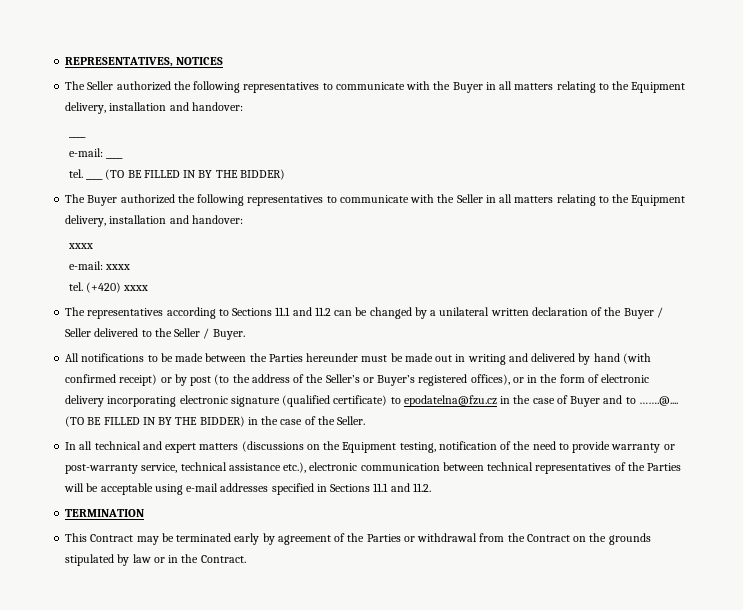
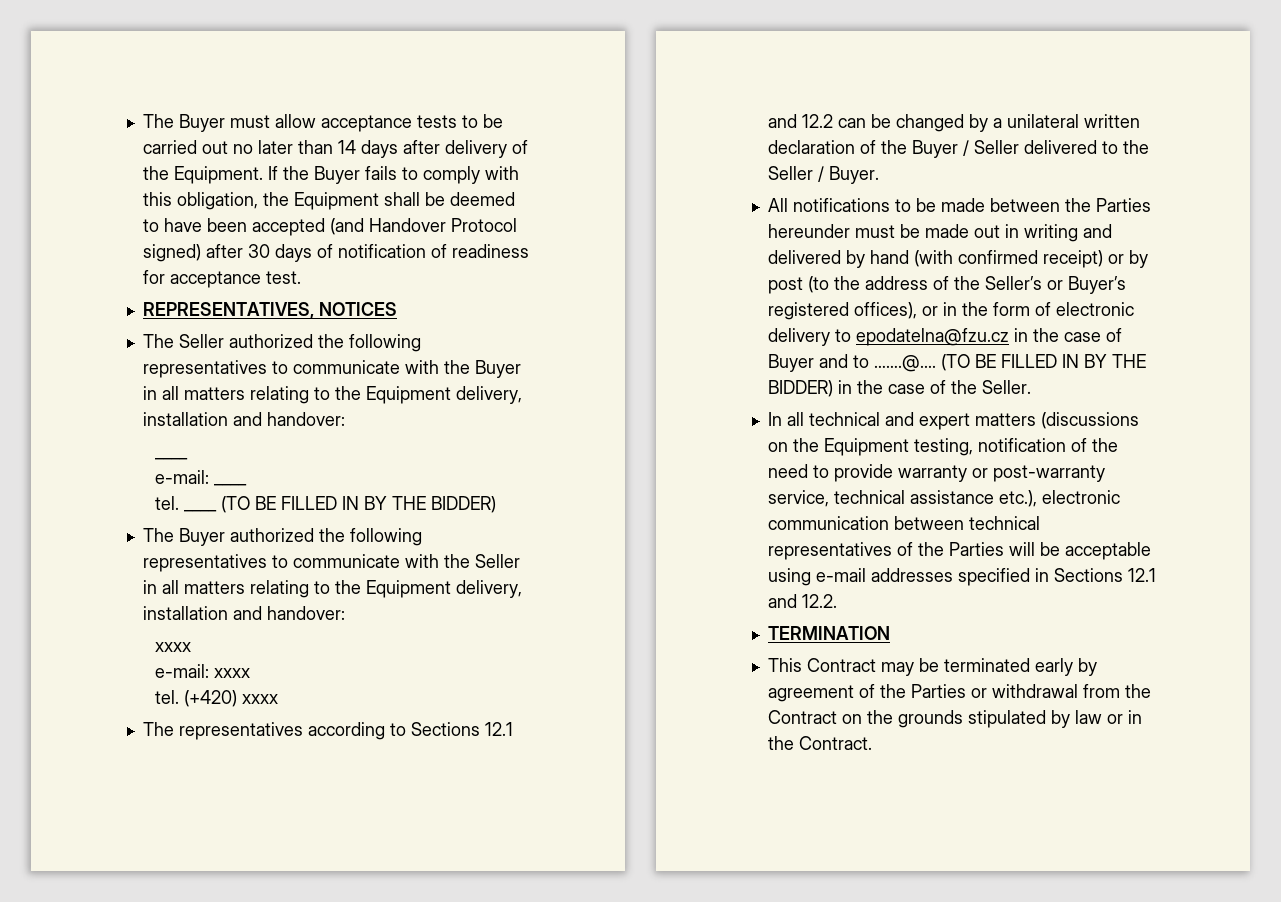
(65, 62) none -> [142,114,503,132] [142,140,528,158] [142,166,519,184] [142,192,515,210] [142,218,517,236] [142,244,529,262] [142,270,301,288] The Buyer must allow acceptance tests to be carried out no later than 14 days after delivery of the Equipment. If the Buyer fails to comply with this obligation, the Equipment shall be deemed to have been accepted (and Handover Protocol signed) after 30 days of notification of readiness for acceptance test. //
[275,307,331,316] 11.1 and 11.2 -> [484,722,513,736] [767,114,833,128] 12.1 and 12.2
[107,395,388,407] incorporating electronic signature (qualified certificate) -> (830, 337) none
[373,483,431,492] 11.1 and 11.2. -> [1127,568,1156,582] [767,594,837,608] 12.1 and 12.2.

